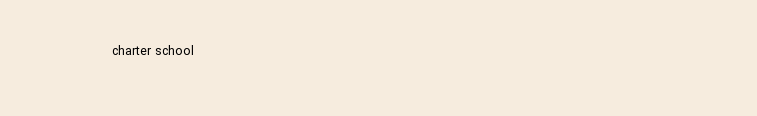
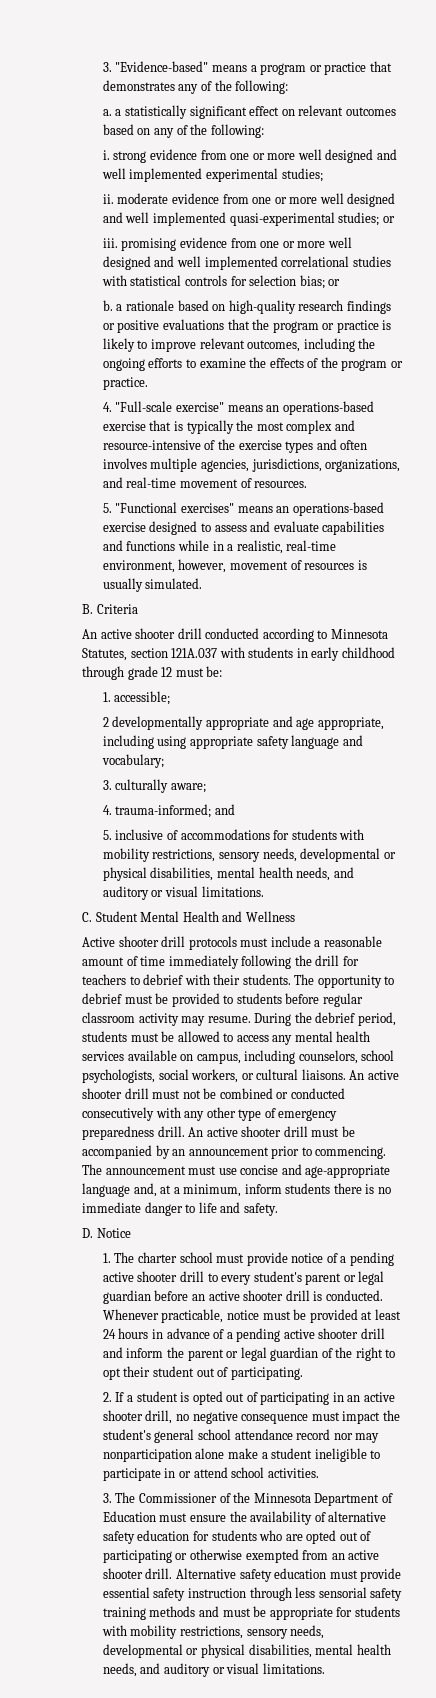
[112,45,194,55] charter school -> [102,61,392,75] [102,80,289,94] [102,105,396,119] [102,124,264,138] [102,149,397,163] [101,168,323,182] [102,193,396,207] [102,212,395,226] [102,237,352,251] [102,256,391,270] [101,275,341,289] [102,300,391,314] [102,319,392,333] [102,338,376,352] [102,357,403,371] [102,377,148,390] [102,401,374,415] [102,420,355,434] [102,439,368,453] [102,458,401,472] [102,477,308,488] [102,502,384,516] [102,521,385,535] [102,540,337,554] [102,559,367,573] [102,578,203,592] [82,604,138,614] [82,628,388,642] [82,647,395,661] [82,666,223,680] [102,691,171,705] [102,716,384,730] [102,735,363,749] [101,754,164,768] [102,779,206,793] [102,804,235,818] [102,829,365,840] [102,848,396,862] [102,867,354,881] [102,886,264,900] [82,911,295,922] [82,936,382,950] [82,955,359,969] [82,974,395,988] [82,993,363,1007] [82,1012,396,1026] [82,1031,371,1045] [82,1050,395,1064] [82,1069,399,1083] [82,1088,345,1099] [82,1107,338,1121] [82,1126,355,1140] [82,1145,387,1159] [82,1164,391,1178] [82,1183,391,1197] [82,1202,278,1216] [82,1228,131,1238] [102,1252,394,1266] [102,1271,385,1285] [102,1290,383,1304] [102,1309,401,1323] [102,1328,385,1342] [102,1347,396,1361] [102,1366,303,1380] [102,1391,395,1405] [102,1410,400,1424] [102,1429,380,1443] [102,1448,381,1462] [102,1467,319,1481] [102,1492,393,1506] [102,1511,387,1525] [102,1530,372,1544] [102,1549,380,1563] [102,1568,402,1582] [102,1587,403,1601] [102,1606,400,1620] [101,1625,325,1639] [102,1644,391,1658] [102,1663,325,1677] 3. "Evidence-based" means a program or practice that demonstrates any of the following: // a. a statistically significant effect on relevant outcomes based on any of the following: // i. strong evidence from one or more well designed and well implemented experimental studies; // ii. moderate evidence from one or more well designed and well implemented quasi-experimental studies; or // iii. promising evidence from one or more well designed and well implemented correlational studies with statistical controls for selection bias; or // b. a rationale based on high-quality research findings or positive evaluations that the program or practice is likely to improve relevant outcomes, including the ongoing efforts to examine the effects of the program or practice. // 4. "Full-scale exercise" means an operations-based exercise that is typically the most complex and resource-intensive of the exercise types and often involves multiple agencies, jurisdictions, organizations, and real-time movement of resources. // 5. "Functional exercises" means an operations-based exercise designed to assess and evaluate capabilities and functions while in a realistic, real-time environment, however, movement of resources is usually simulated. // B. Criteria // An active shooter drill conducted according to Minnesota Statutes, section 121A.037 with students in early childhood through grade 12 must be: // 1. accessible; // 2 developmentally appropriate and age appropriate, including using appropriate safety language and vocabulary; // 3. culturally aware; // 4. trauma-informed; and // 5. inclusive of accommodations for students with mobility restrictions, sensory needs, developmental or physical disabilities, mental health needs, and auditory or visual limitations. // C. Student Mental Health and Wellness // Active shooter drill protocols must include a reasonable amount of time immediately following the drill for teachers to debrief with their students. The opportunity to debrief must be provided to students before regular classroom activity may resume. During the debrief period, students must be allowed to access any mental health services available on campus, including counselors, school psychologists, social workers, or cultural liaisons. An active shooter drill must not be combined or conducted consecutively with any other type of emergency preparedness drill. An active shooter drill must be accompanied by an announcement prior to commencing. The announcement must use concise and age-appropriate language and, at a minimum, inform students there is no immediate danger to life and safety. // D. Notice // 1. The charter school must provide notice of a pending active shooter drill to every student's parent or legal guardian before an active shooter drill is conducted. Whenever practicable, notice must be provided at least 24 hours in advance of a pending active shooter drill and inform the parent or legal guardian of the right to opt their student out of participating. // 2. If a student is opted out of participating in an active shooter drill, no negative consequence must impact the student's general school attendance record nor may nonparticipation alone make a student ineligible to participate in or attend school activities. // 3. The Commissioner of the Minnesota Department of Education must ensure the availability of alternative safety education for students who are opted out of participating or otherwise exempted from an active shooter drill. Alternative safety education must provide essential safety instruction through less sensorial safety training methods and must be appropriate for students with mobility restrictions, sensory needs, developmental or physical disabilities, mental health needs, and auditory or visual limitations.

